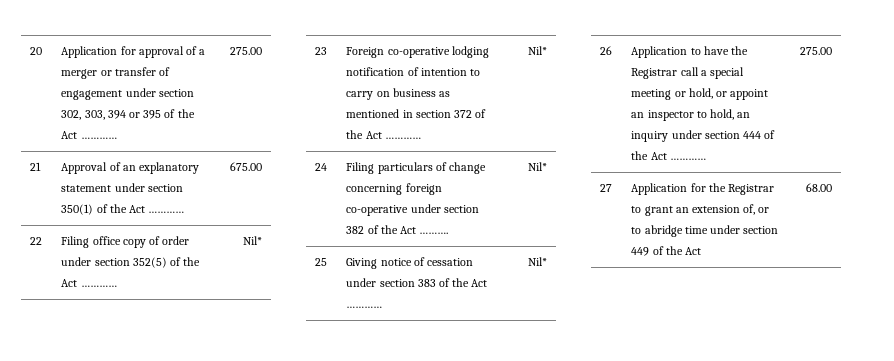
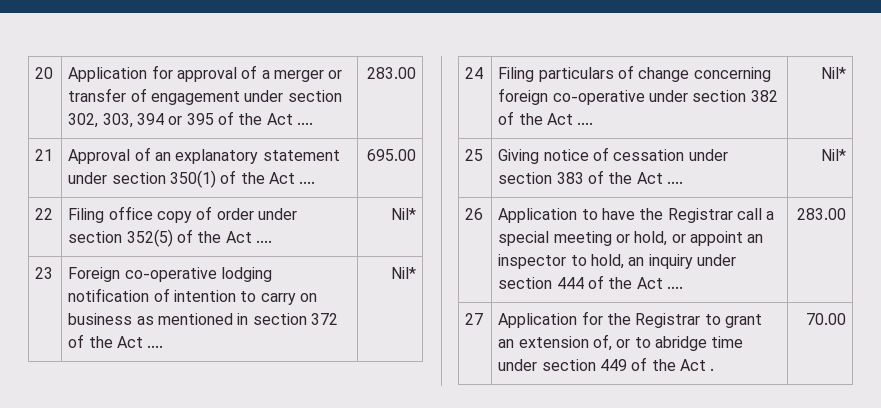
[80,137,117,139] [229,47,262,55] ………… | 275.00 -> [296,122,313,125] [366,67,416,79] .... | 283.00
[148,211,185,213] [229,162,262,171] ………… | 675.00 -> [299,181,316,184] [366,149,416,161] .... | 695.00
[80,285,117,287] ………… -> [255,240,272,243] ....
[384,137,421,139] ………… -> [147,345,164,348] ....
[419,232,449,234] ………. -> [577,122,594,125] ....
[346,306,383,308] ………… -> [666,181,683,184] ....
[669,158,706,160] [799,47,832,55] ………… | 275.00 -> [666,286,683,289] [796,208,846,220] .... | 283.00
[805,183,832,192] | 68.00 -> [710,368,715,371] [805,313,846,325] . | 70.00

